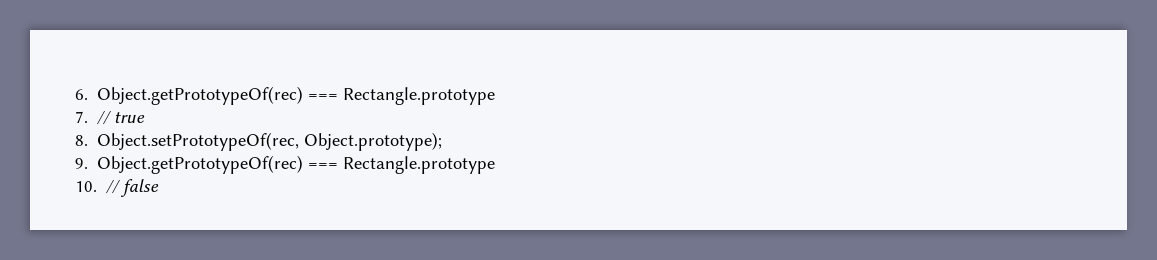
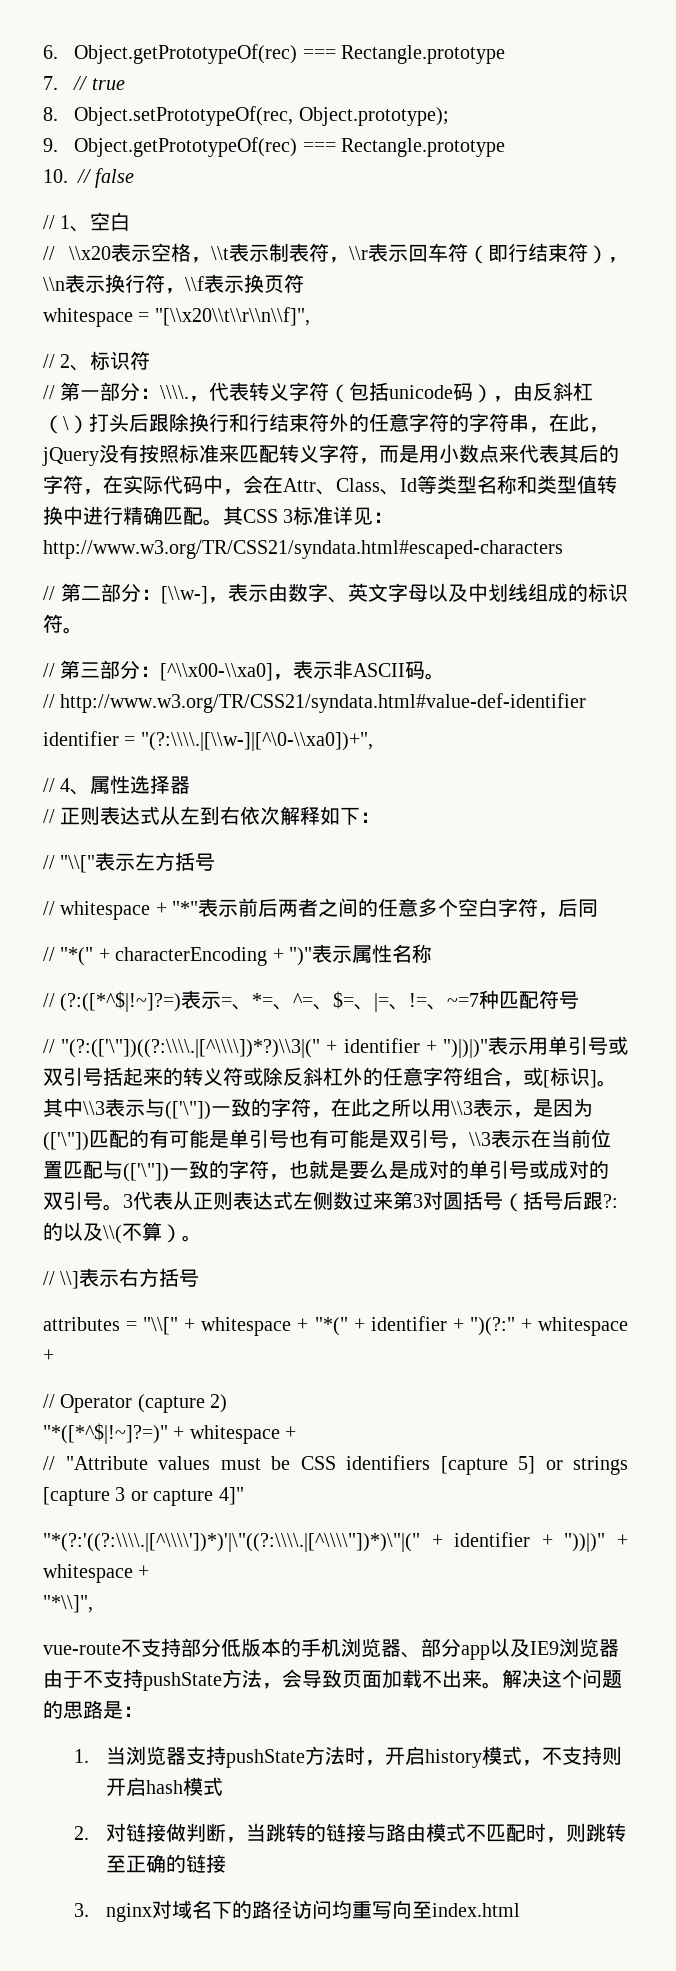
(160, 188) none -> [43,212,131,232] [43,243,628,264] [43,274,304,294] [43,307,310,327] [43,351,151,371] [43,382,594,403] [43,413,609,434] [42,444,619,466] [43,475,617,495] [43,506,394,526] [43,540,563,559] [43,583,628,604] [43,614,83,634] [43,660,446,681] [43,693,587,713] [43,731,373,751] [43,775,191,795] [43,806,381,825] [43,852,216,873] [43,898,599,920] [43,944,432,966] [43,990,580,1012] [43,1036,628,1058] [43,1067,617,1088] [43,1098,593,1120] [43,1129,611,1151] [43,1160,609,1182] [43,1191,618,1212] [43,1222,202,1244] [43,1268,200,1289] [43,1316,628,1336] [43,1349,54,1362] [43,1394,228,1413] [43,1423,297,1444] [43,1455,628,1475] [43,1487,244,1506] [43,1532,629,1552] [43,1564,150,1583] [43,1595,93,1613] [43,1638,619,1660] [43,1669,622,1691] [43,1700,143,1719] [74,1746,622,1768] [105,1777,223,1796] [74,1823,626,1843] [105,1854,226,1873] [74,1900,520,1922] // // 1、空白 // // \\x20表示空格，\\t表示制表符，\\r表示回车符（即行结束符），\\n表示换行符，\\f表示换页符 // whitespace = "[\\x20\\t\\r\\n\\f]", // // 2、标识符 // // 第一部分：\\\\.，代表转义字符（包括unicode码），由反斜杠（\）打头后跟除换行和行结束符外的任意字符的字符串，在此，jQuery没有按照标准来匹配转义字符，而是用小数点来代表其后的字符，在实际代码中，会在Attr、Class、Id等类型名称和类型值转换中进行精确匹配。其CSS 3标准详见：http://www.w3.org/TR/CSS21/syndata.html#escaped-characters // // 第二部分：[\\w-]，表示由数字、英文字母以及中划线组成的标识符。 // // 第三部分：[^\\x00-\\xa0]，表示非ASCII码。 // // http://www.w3.org/TR/CSS21/syndata.html#value-def-identifier // identifier = "(?:\\\\.|[\\w-]|[^\0-\\xa0])+", // // 4、属性选择器 // // 正则表达式从左到右依次解释如下： // // "\\["表示左方括号 // // whitespace + "*"表示前后两者之间的任意多个空白字符，后同 // // "*(" + characterEncoding + ")"表示属性名称 // // (?:([*^$|!~]?=)表示=、*=、^=、$=、|=、!=、~=7种匹配符号 // // "(?:(['\"])((?:\\\\.|[^\\\\])*?)\\3|(" + identifier + ")|)|)"表示用单引号或双引号括起来的转义符或除反斜杠外的任意字符组合，或[标识]。其中\\3表示与(['\"])一致的字符，在此之所以用\\3表示，是因为(['\"])匹配的有可能是单引号也有可能是双引号，\\3表示在当前位置匹配与(['\"])一致的字符，也就是要么是成对的单引号或成对的双引号。3代表从正则表达式左侧数过来第3对圆括号（括号后跟?:的以及\\(不算）。 // // \\]表示右方括号 // attributes = "\\[" + whitespace + "*(" + identifier + ")(?:" + whitespace + // // Operator (capture 2) // "*([*^$|!~]?=)" + whitespace + // // "Attribute values must be CSS identifiers [capture 5] or strings [capture 3 or capture 4]" // "*(?:'((?:\\\\.|[^\\\\'])*)'|\"((?:\\\\.|[^\\\\"])*)\"|(" + identifier + "))|)" + whitespace + // "*\\]", // vue-route不支持部分低版本的手机浏览器、部分app以及IE9浏览器由于不支持pushState方法，会导致页面加载不出来。解决这个问题的思路是： // 1.当浏览器支持pushState方法时，开启history模式，不支持则开启hash模式 // 2.对链接做判断，当跳转的链接与路由模式不匹配时，则跳转至正确的链接 // 3. nginx对域名下的路径访问均重写向至index.html

